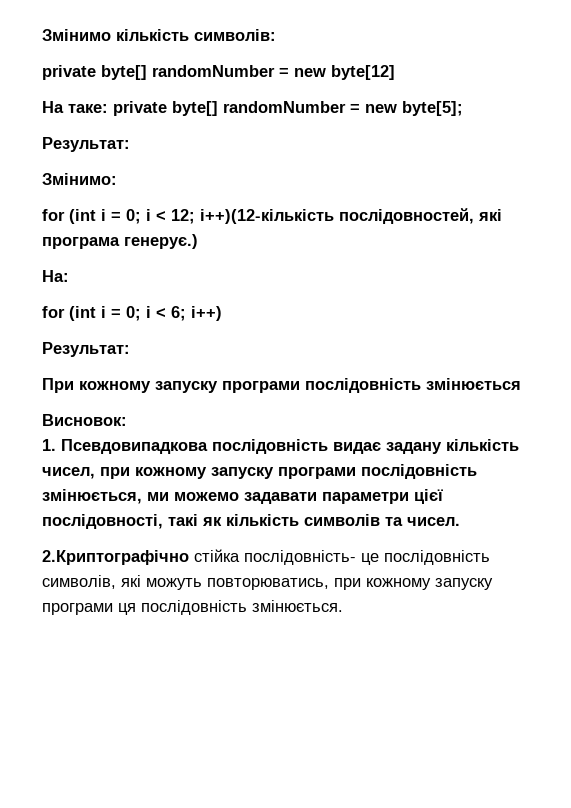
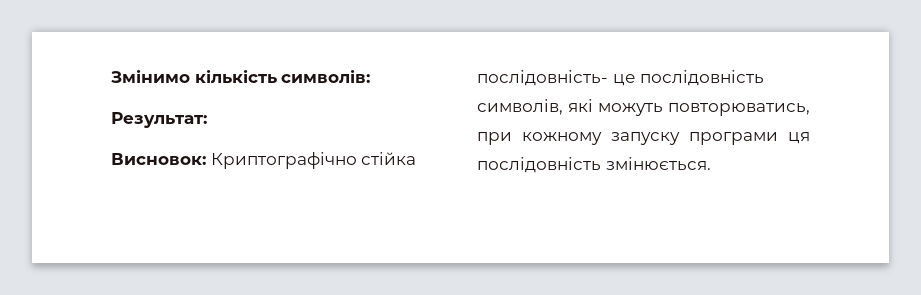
[42,65,395,80] [42,101,463,116] [42,137,130,152] [42,173,117,185] [42,208,502,224] [42,234,198,249] [42,270,69,282] [42,306,222,321] [42,342,130,357] [42,378,521,393] [42,414,127,426] [42,439,519,454] [42,464,477,479] [42,489,443,504] [42,514,460,529] [42,550,189,565] private byte[] randomNumber = new byte[12] // На таке: private byte[] randomNumber = new byte[5]; // Результат: // Змінимо: // for (int i = 0; i < 12; i++)(12-кількість послідовностей, які програма генерує.) // На: // for (int i = 0; i < 6; i++) // Результат: // При кожному запуску програми послідовність змінюється // Висновок: // 1. Псевдовипадкова послідовність видає задану кількість чисел, при кожному запуску програми послідовність змінюється, ми можемо задавати параметри цієї послідовності, такі як кількість символів та чисел. // 2.Криптографічно -> [111,112,207,128] [111,152,357,169] Результат: // Висновок: Криптографічно

